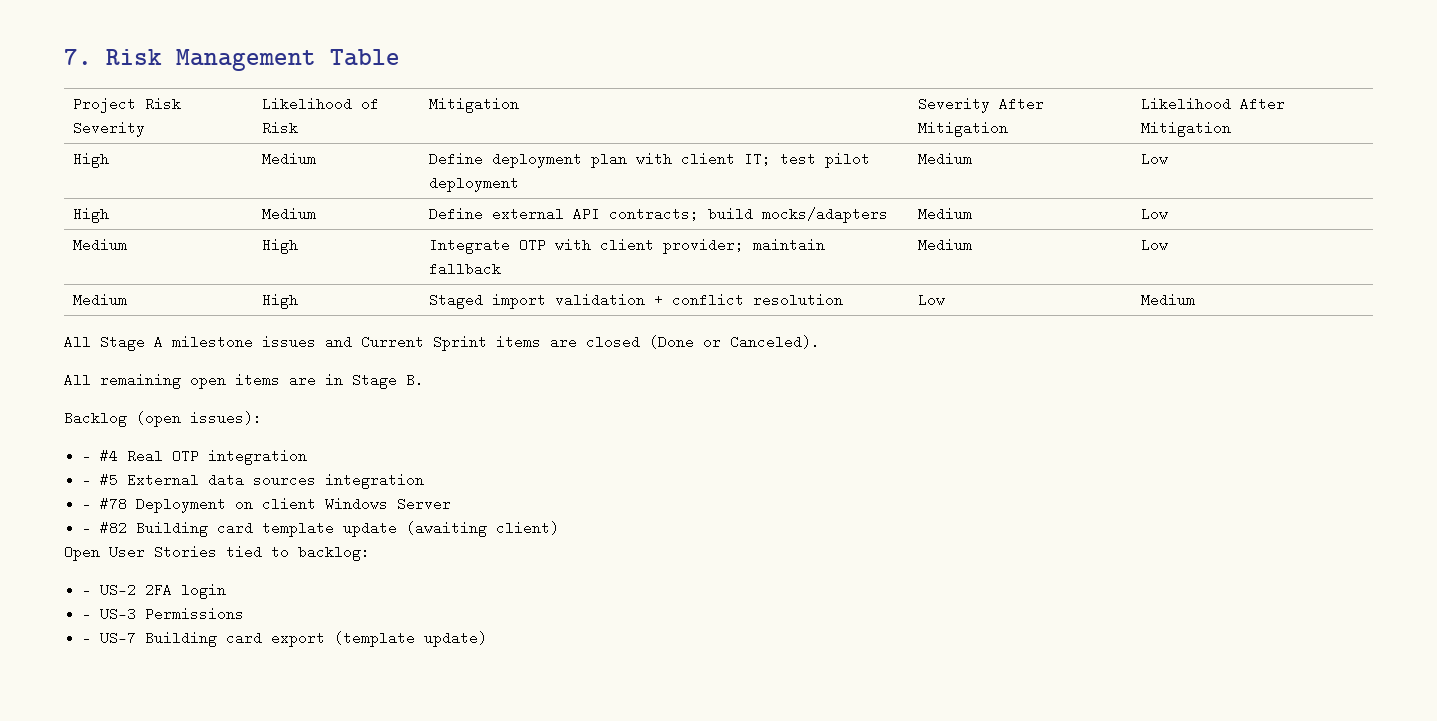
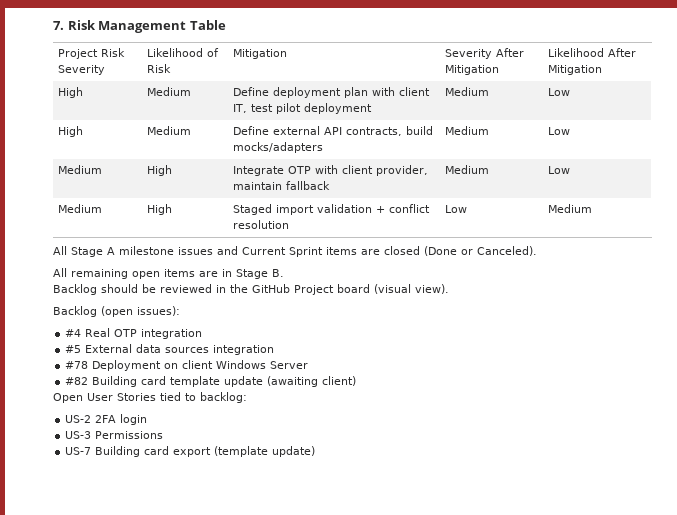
[744,152,772,166] IT; -> [233,104,248,113] IT,
[609,207,700,221] contracts; -> [346,127,403,136] contracts,
[663,238,745,254] provider; -> [376,165,429,176] provider,
(424, 380) none -> [53,284,449,295] // Backlog should be reviewed in the GitHub Project board (visual view).
[82,449,92,463] - -> (180, 311) none
[82,473,92,487] - -> (203, 334) none
[82,497,92,511] - -> (275, 350) none
[82,521,92,535] - -> (309, 365) none
[82,583,92,597] - -> (247, 397) none
[82,607,92,621] - -> (148, 419) none
[82,631,92,645] - -> (164, 435) none

